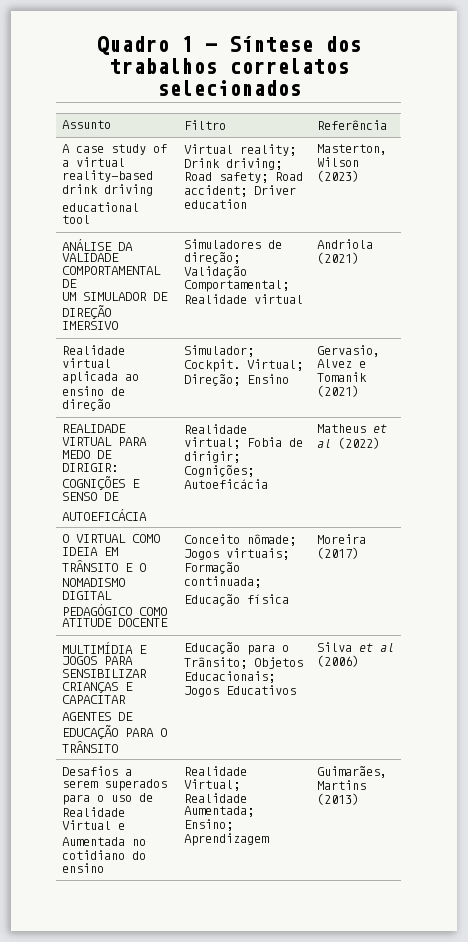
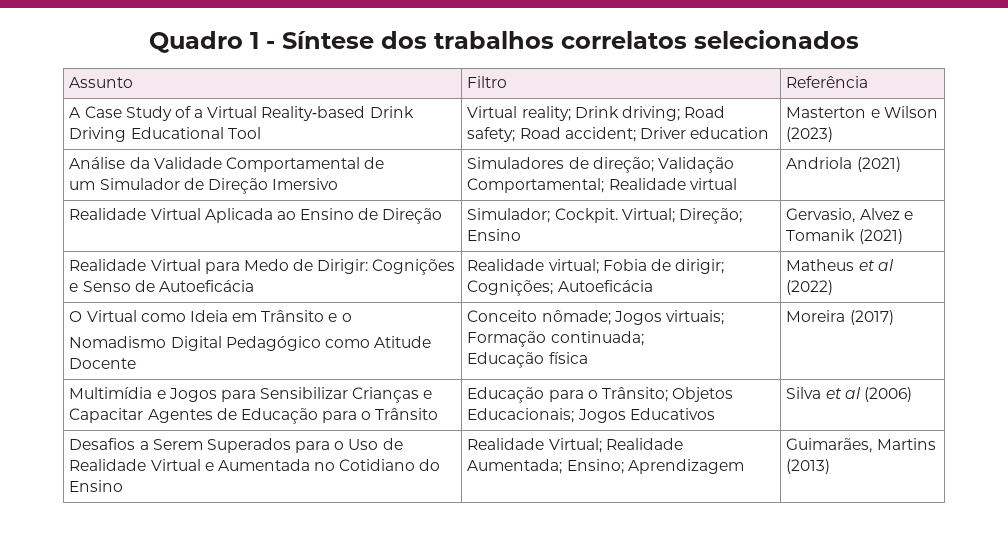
[75,144,167,155] [61,157,125,167] [61,170,153,182] [61,184,153,196] [61,202,139,212] [61,215,90,224] case study of a virtual reality‑based drink driving // educational tool -> [84,106,414,121] [69,127,261,142] Case Study of a Virtual Reality‑based Drink Driving Educational Tool
[316,144,387,155] Masterton, -> [786,107,880,118] Masterton e
[61,239,133,251] [61,253,119,262] [61,266,161,275] [61,279,77,288] [61,292,168,301] [61,305,111,319] [61,321,118,330] ANÁLISE DA VALIDADE COMPORTAMENTAL DE // UM SIMULADOR DE DIREÇÃO IMERSIVO -> [69,157,385,172] [69,178,339,194] Análise da Validade Comportamental de // um Simulador de Direção Imersivo
[61,358,111,368] [61,371,139,384] [61,386,125,396] [61,399,111,411] virtual aplicada ao ensino de direção -> [150,208,443,224] Virtual Aplicada ao Ensino de Direção
[61,424,126,433] [61,437,147,446] [61,450,112,459] [61,463,118,472] [61,476,140,490] [61,492,119,501] [61,509,147,521] REALIDADE VIRTUAL PARA MEDO DE DIRIGIR: COGNIÇÕES E SENSO DE // AUTOEFICÁCIA -> [69,259,456,275] [69,280,254,292] Realidade Virtual para Medo de Dirigir: Cognições e Senso de Autoeficácia
[75,534,160,543] [61,547,118,556] [61,560,146,572] [61,578,125,587] [61,591,112,600] [61,604,167,616] [61,618,168,627] VIRTUAL COMO IDEIA EM TRÂNSITO E O // NOMADISMO DIGITAL PEDAGÓGICO COMO ATITUDE DOCENTE -> [86,310,352,322] [69,336,432,351] [69,358,137,369] Virtual como Ideia em Trânsito e o // Nomadismo Digital Pedagógico como Atitude Docente
[61,642,147,654] [61,656,133,665] [61,669,147,678] [61,682,133,693] [61,695,126,704] [61,712,133,721] [61,725,167,739] [61,741,118,753] MULTIMÍDIA E JOGOS PARA SENSIBILIZAR CRIANÇAS E CAPACITAR // AGENTES DE EDUCAÇÃO PARA O TRÂNSITO -> [69,387,433,403] [69,408,439,424] Multimídia e Jogos para Sensibilizar Crianças e Capacitar Agentes de Educação para o Trânsito
[61,779,167,791] [61,794,132,805] serem superados para o uso -> [152,438,379,453] Serem Superados para o Uso
(125, 826) // -> (214, 466) none
[61,850,146,860] [61,863,104,873] cotidiano do ensino -> [339,459,441,471] [69,480,124,492] Cotidiano do Ensino

